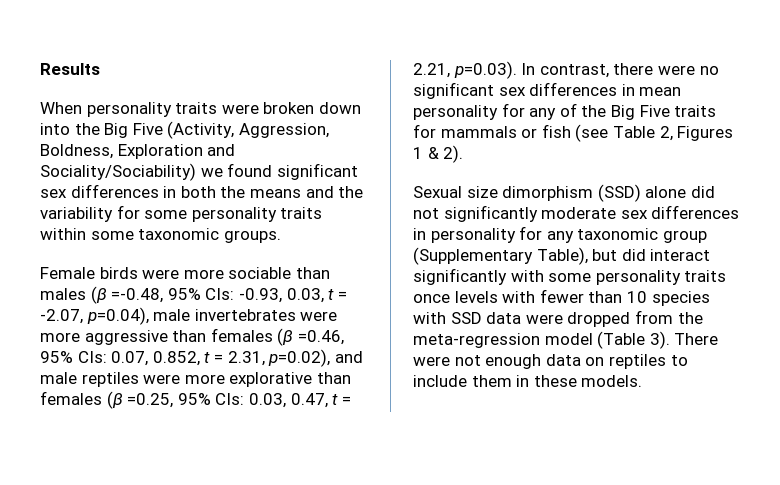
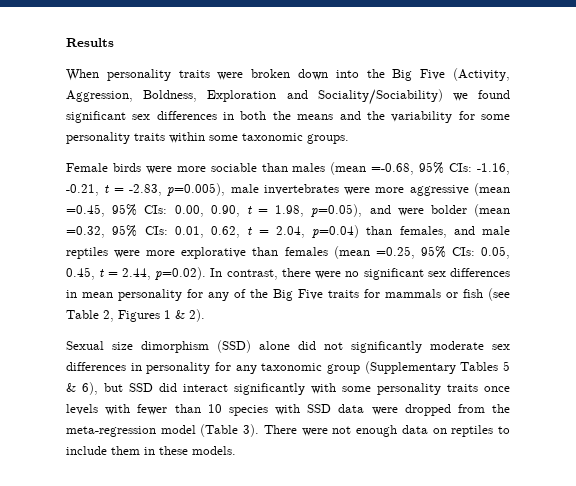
[90,286,347,304] [40,307,149,325] (β =-0.48, 95% CIs: -0.93, 0.03, t = -2.07, p=0.04), -> [330,162,511,175] [66,183,226,196] (mean =-0.68, 95% CIs: -1.16, -0.21, t = -2.83, p=0.005),
[172,328,344,346] [40,349,331,367] than females (β =0.46, 95% CIs: 0.07, 0.852, t = 2.31, p=0.02), -> [474,183,511,196] [66,204,510,217] [66,225,447,238] (mean =0.45, 95% CIs: 0.00, 0.90, t = 1.98, p=0.05), and were bolder (mean =0.32, 95% CIs: 0.01, 0.62, t = 2.04, p=0.04) than females,
[106,391,123,409] (β -> [333,246,370,259] (mean
[248,393,351,408] [413,61,517,79] 0.03, 0.47, t = 2.21, p=0.03). -> [481,246,511,259] [66,267,206,280] 0.05, 0.45, t = 2.44, p=0.02).
[536,247,618,265] Table), but -> [460,361,511,371] [66,382,153,395] Tables 5 & 6), but SSD

